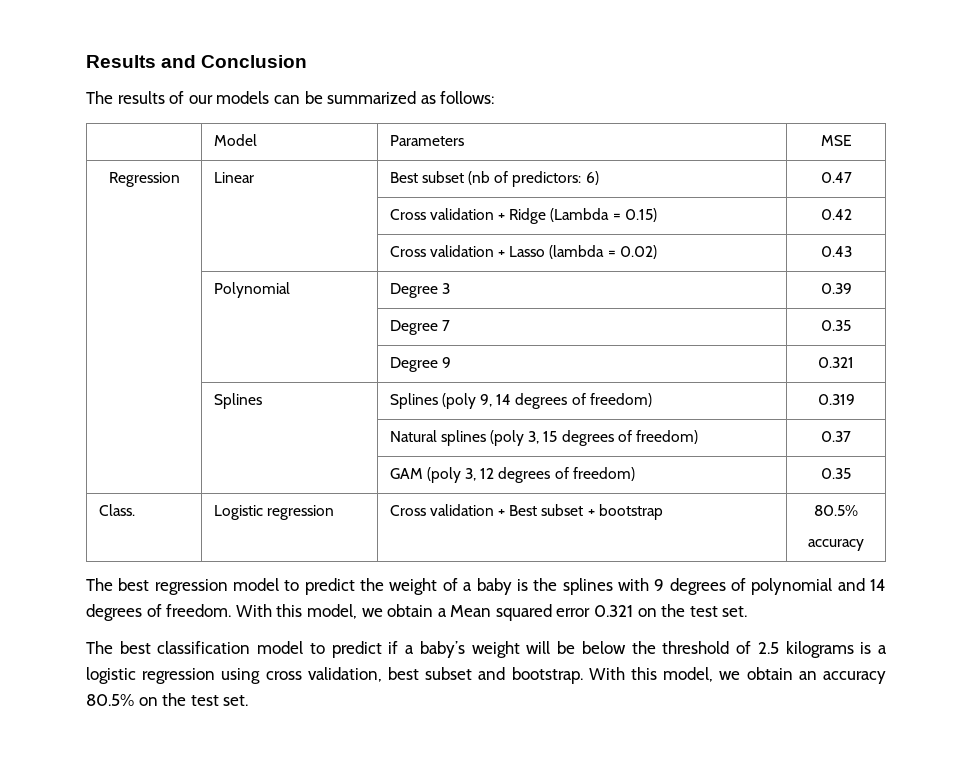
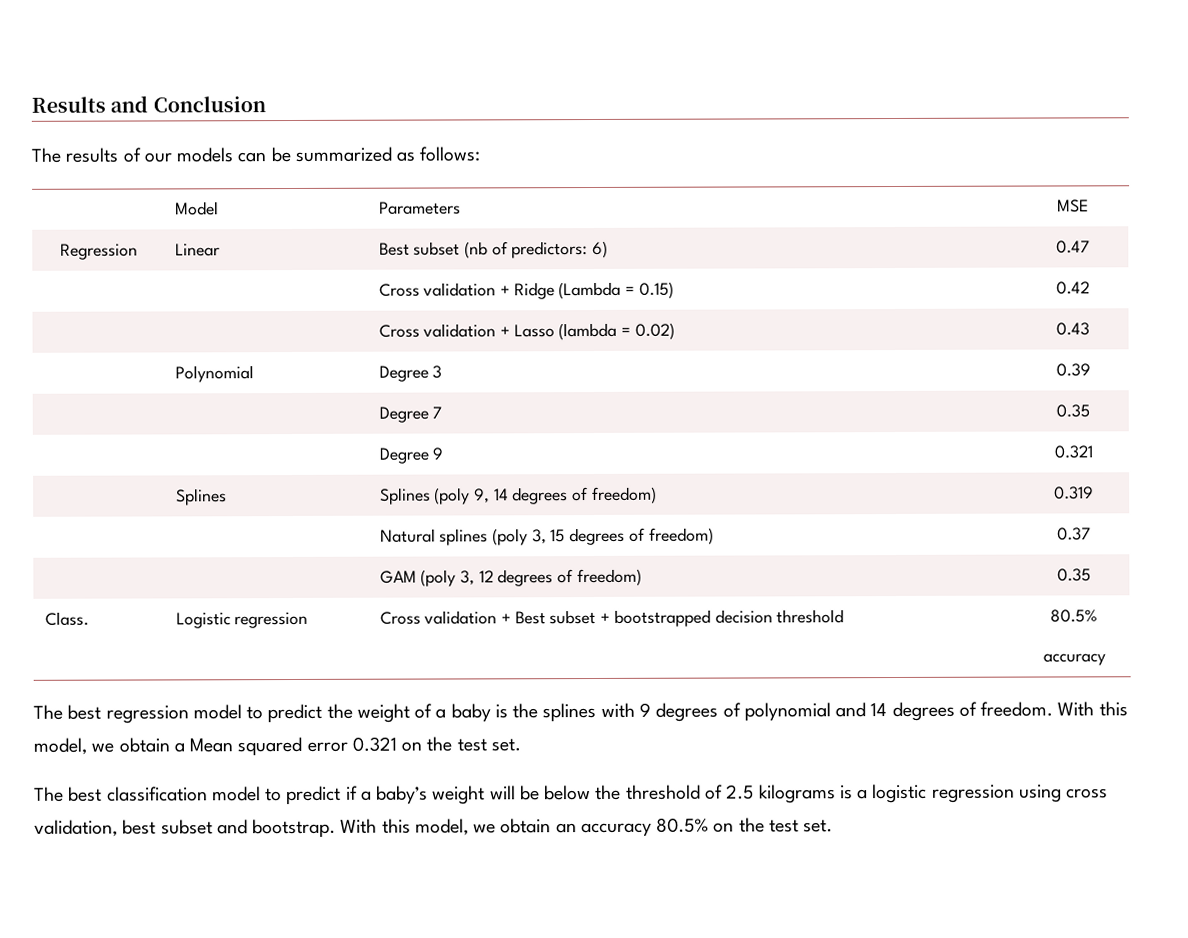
[598,504,663,520] bootstrap -> [613,609,845,627] bootstrapped decision threshold

